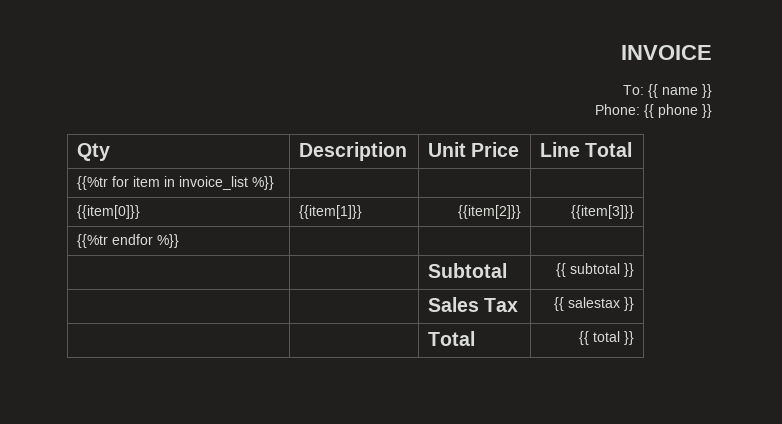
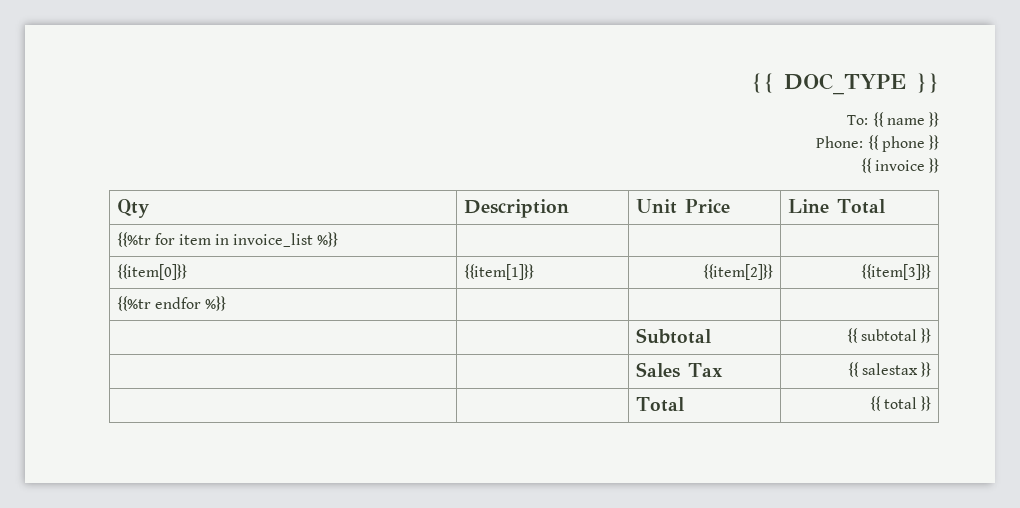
[621,45,712,60] INVOICE -> [751,73,939,95] {{ DOC_TYPE }}
(712, 111) none -> [860,158,939,173] // {{ invoice }}

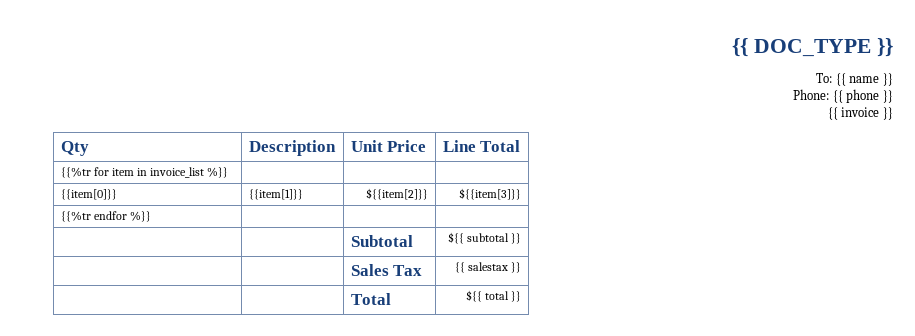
[703,264,774,280] [861,264,932,280] {{item[2]}} | {{item[3]}} -> [366,188,429,200] [459,188,522,200] ${{item[2]}} | ${{item[3]}}
[847,328,859,343] {{ -> [448,232,465,244] ${{
[870,396,882,411] {{ -> [466,290,483,302] ${{

